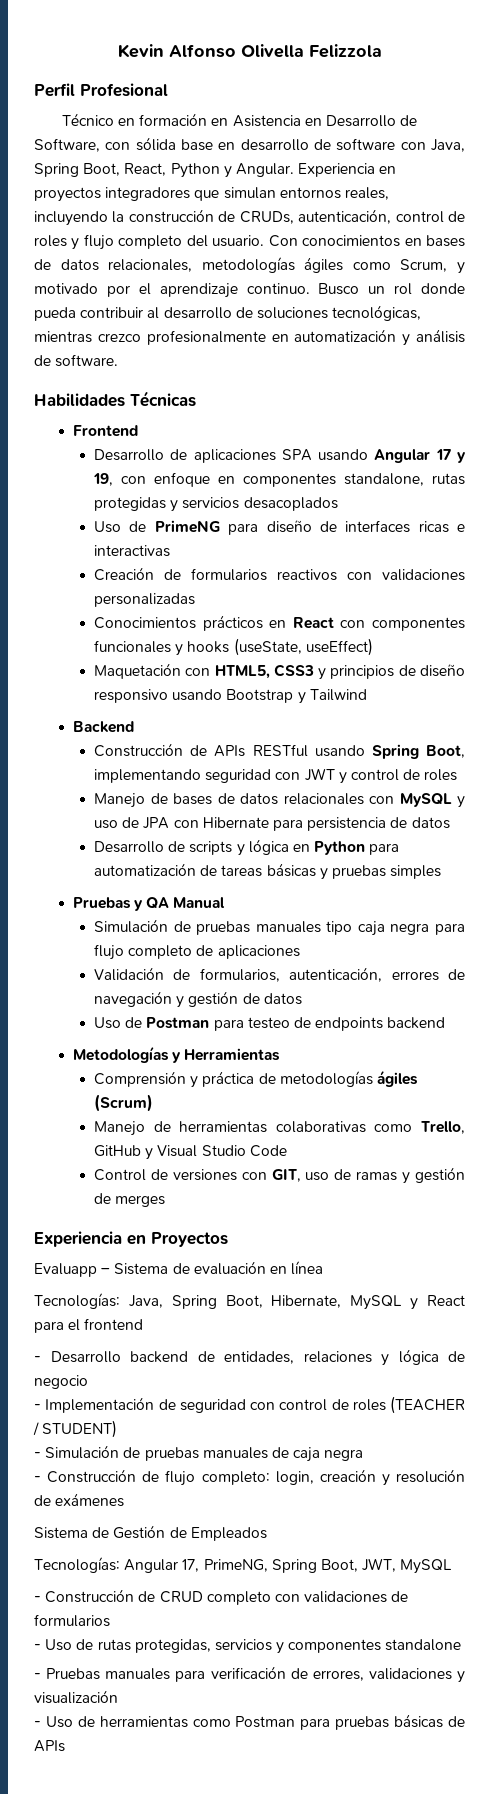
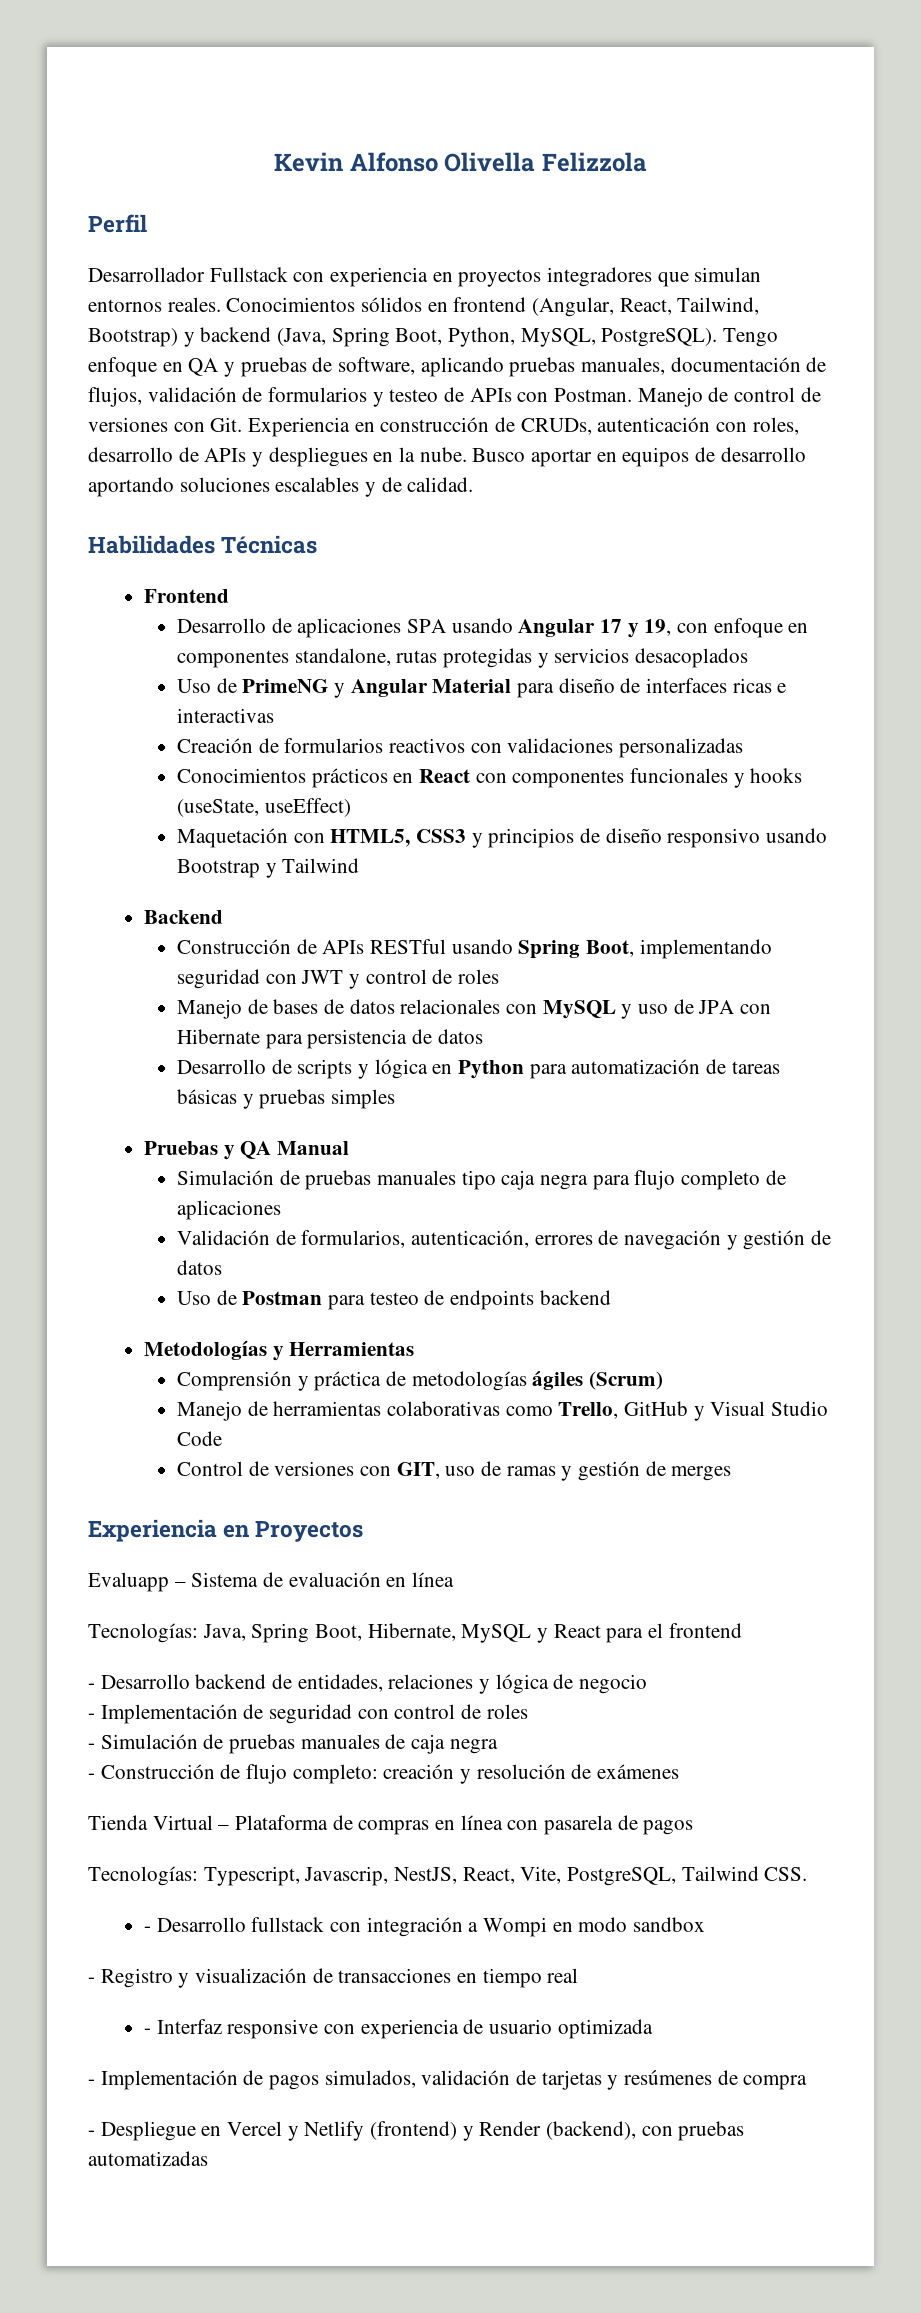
[80,83,168,97] [61,113,418,127] [34,137,465,152] [34,163,376,178] Profesional // Técnico en formación en Asistencia en Desarrollo de Software, con sólida base en desarrollo de software con Java, Spring Boot, React, Python y Angular. Experiencia -> [88,267,429,287] // Desarrollador Fullstack con experiencia
[344,187,389,200] [34,209,465,226] [34,234,466,250] [34,257,465,274] [34,283,465,298] [34,305,422,321] [34,329,465,346] [34,354,119,367] reales, incluyendo la construcción de CRUDs, autenticación, control de roles y flujo completo del usuario. Con conocimientos en bases de datos relacionales, metodologías ágiles como Scrum, y motivado por el aprendizaje continuo. Busco un rol donde pueda contribuir al desarrollo de soluciones tecnológicas, mientras crezco profesionalmente en automatización y análisis de software. -> [167,297,760,317] [88,327,779,347] [88,357,827,377] [88,387,821,407] [88,417,799,437] [88,447,806,467] [88,477,474,497] reales. Conocimientos sólidos en frontend (Angular, React, Tailwind, Bootstrap) y backend (Java, Spring Boot, Python, MySQL, PostgreSQL). Tengo enfoque en QA y pruebas de software, aplicando pruebas manuales, documentación de flujos, validación de formularios y testeo de APIs con Postman. Manejo de control de versiones con Git. Experiencia en construcción de CRUDs, autenticación con roles, desarrollo de APIs y despliegues en la nube. Busco aportar en equipos de desarrollo aportando soluciones escalables y de calidad.
(220, 526) none -> [333,679,512,698] y Angular Material
[390,1396,465,1414] [33,1420,118,1438] (TEACHER / STUDENT) -> (528, 1711) none
[275,1471,314,1485] login, -> (378, 1774) none
[34,1525,267,1541] [34,1557,453,1574] [34,1589,409,1605] [34,1614,110,1627] [34,1639,462,1654] [34,1666,465,1683] [34,1690,118,1704] [34,1714,466,1730] [34,1740,65,1752] Sistema de Gestión de Empleados // Tecnologías: Angular 17, PrimeNG, Spring Boot, JWT, MySQL // - Construcción de CRUD completo con validaciones de formularios // - Uso de rutas protegidas, servicios y componentes standalone // - Pruebas manuales para verificación de errores, validaciones y visualización // - Uso de herramientas como Postman para pruebas básicas de APIs -> [88,1815,694,1835] [88,1866,808,1886] [144,1917,706,1937] [88,1968,579,1988] [144,2019,653,2039] [88,2070,808,2090] [88,2121,745,2141] [88,2151,208,2166] Tienda Virtual – Plataforma de compras en línea con pasarela de pagos // Tecnologías: Typescript, Javascrip, NestJS, React, Vite, PostgreSQL, Tailwind CSS. // - Desarrollo fullstack con integración a Wompi en modo sandbox // - Registro y visualización de transacciones en tiempo real // - Interfaz responsive con experiencia de usuario optimizada // - Implementación de pagos simulados, validación de tarjetas y resúmenes de compra // - Despliegue en Vercel y Netlify (frontend) y Render (backend), con pruebas automatizadas

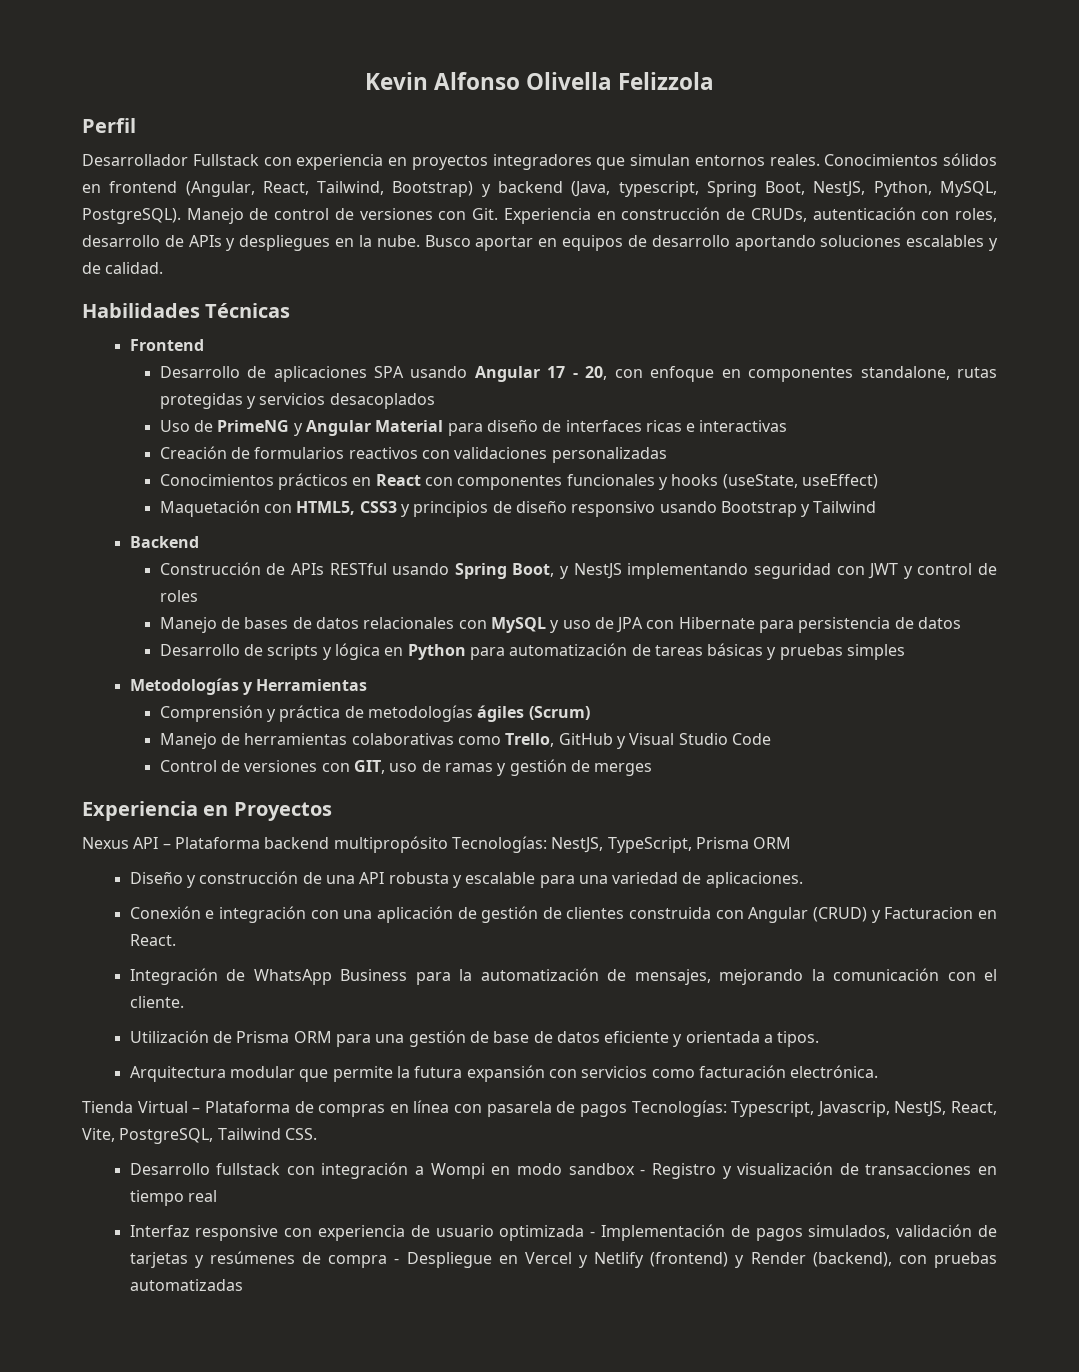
[331,327,443,347] Spring Boot, -> [618,181,866,197] typescript, Spring Boot, NestJS,
[723,328,779,347] [88,357,827,377] [88,387,633,407] Tengo enfoque en QA y pruebas de software, aplicando pruebas manuales, documentación de flujos, validación de formularios y testeo de APIs con Postman. -> (181, 216) none
[627,619,672,638] y 19, -> [572,366,608,380] - 20,
(634, 948) none -> [560,563,622,579] y NestJS
[144,1141,350,1160] [176,1170,786,1190] [176,1200,281,1220] [176,1230,831,1250] [176,1260,222,1275] [176,1290,611,1310] // Pruebas y QA Manual // Simulación de pruebas manuales tipo caja negra para flujo completo de aplicaciones // Validación de formularios, autenticación, errores de navegación y gestión de datos // Uso de Postman para testeo de endpoints backend -> (906, 652) none
[88,1572,455,1592] [88,1623,742,1643] [88,1674,648,1694] [88,1704,528,1724] [88,1734,498,1754] [88,1764,680,1784] Evaluapp – Sistema de evaluación en línea // Tecnologías: Java, Spring Boot, Hibernate, MySQL y React para el frontend // - Desarrollo backend de entidades, relaciones y lógica de negocio // - Implementación de seguridad con control de roles // - Simulación de pruebas manuales de caja negra // - Construcción de flujo completo: creación y resolución de exámenes -> [82,836,792,853] [129,871,803,888] [129,906,997,923] [129,934,176,946] [129,968,997,985] [129,996,184,1008] [129,1030,820,1047] [129,1065,879,1082] Nexus API – Plataforma backend multipropósito Tecnologías: NestJS, TypeScript, Prisma ORM // Diseño y construcción de una API robusta y escalable para una variedad de aplicaciones. // Conexión e integración con una aplicación de gestión de clientes construida con Angular (CRUD) y Facturacion en React. // Integración de WhatsApp Business para la automatización de mensajes, mejorando la comunicación con el cliente. // Utilización de Prisma ORM para una gestión de base de datos eficiente y orientada a tipos. // Arquitectura modular que permite la futura expansión con servicios como facturación electrónica.
(694, 1827) // -> (627, 1110) none
[144,1926,152,1932] - -> (317, 1134) none
(706, 1924) // -> (635, 1169) none
[144,2028,152,2034] - -> (217, 1196) none
(653, 2029) // -> (585, 1233) none
(808, 2082) // -> (388, 1261) none

